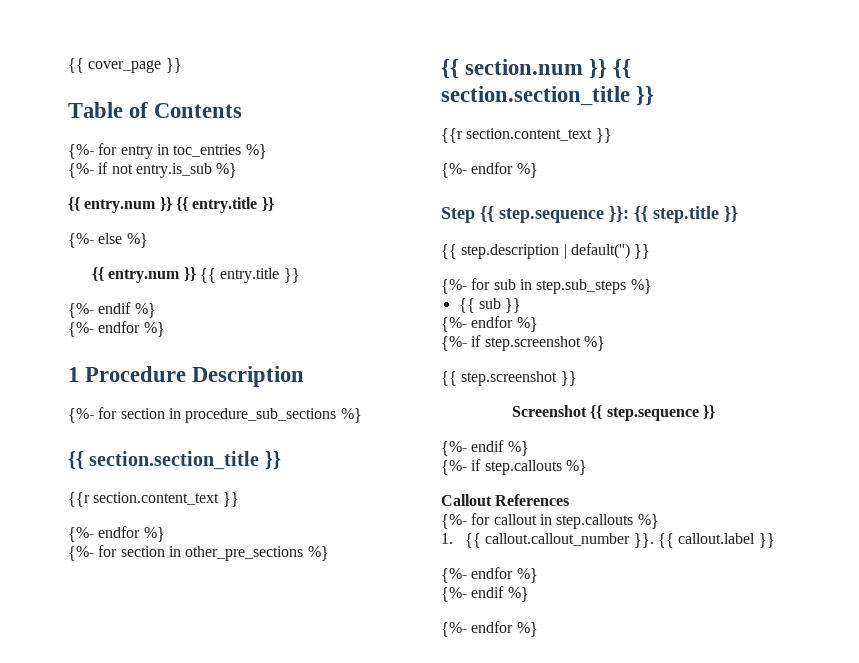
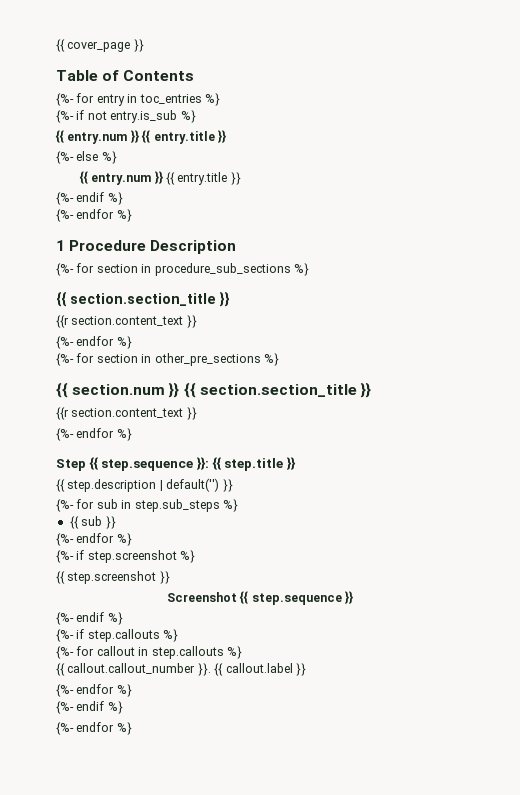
[441,494,570,506] // Callout References -> (179, 635) none
[441,533,453,544] 1. -> (242, 652) none

